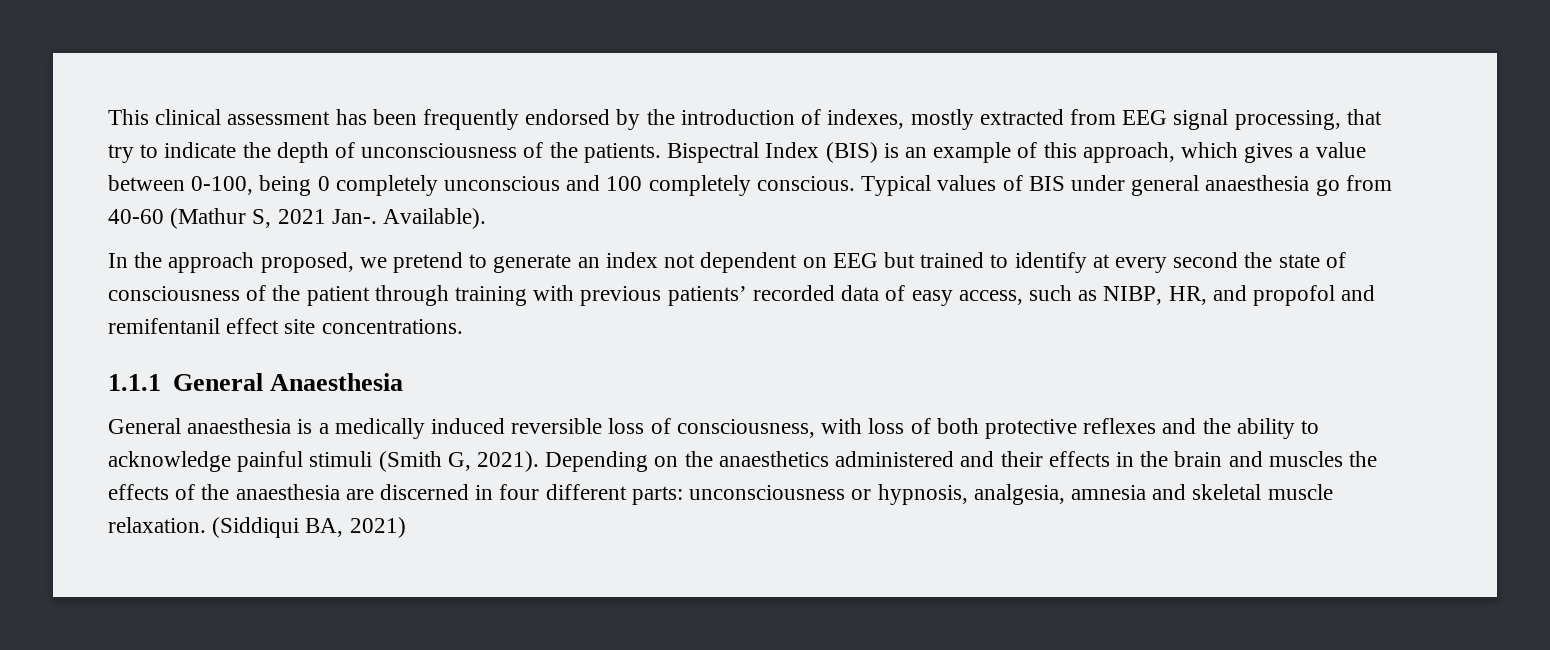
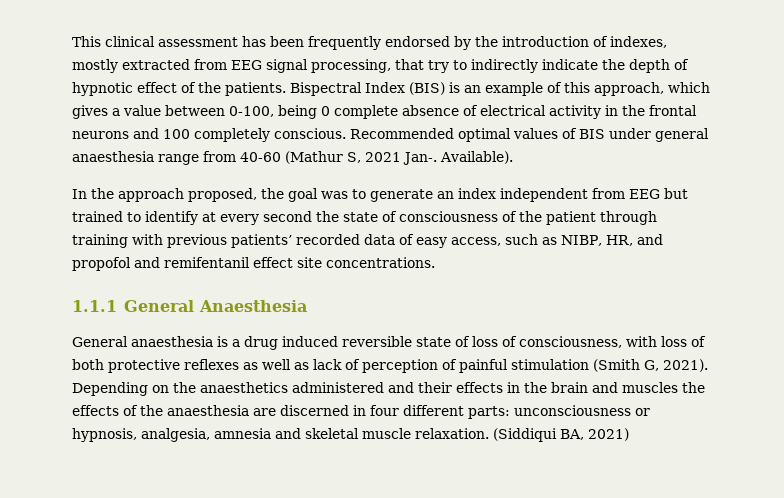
(159, 151) none -> [471,59,538,73] indirectly
[361,143,518,158] unconsciousness -> [72,82,177,96] hypnotic effect
[335,175,561,196] completely unconscious -> [334,105,697,119] [72,131,129,139] complete absence of electrical activity in the frontal neurons
[861,175,932,196] Typical -> [350,128,511,142] Recommended optimal
[1315,179,1340,196] go -> [158,154,199,165] range
[359,252,464,273] we pretend -> [261,188,348,202] the goal was
[664,252,827,273] not dependent on -> [500,188,625,202] independent from
[334,418,425,439] medically -> [244,336,278,350] drug
(603, 426) none -> [416,336,470,347] state of
[1162,418,1319,439] [108,451,373,472] and the ability to acknowledge painful stimuli -> [243,359,589,373] as well as lack of perception of painful stimulation

